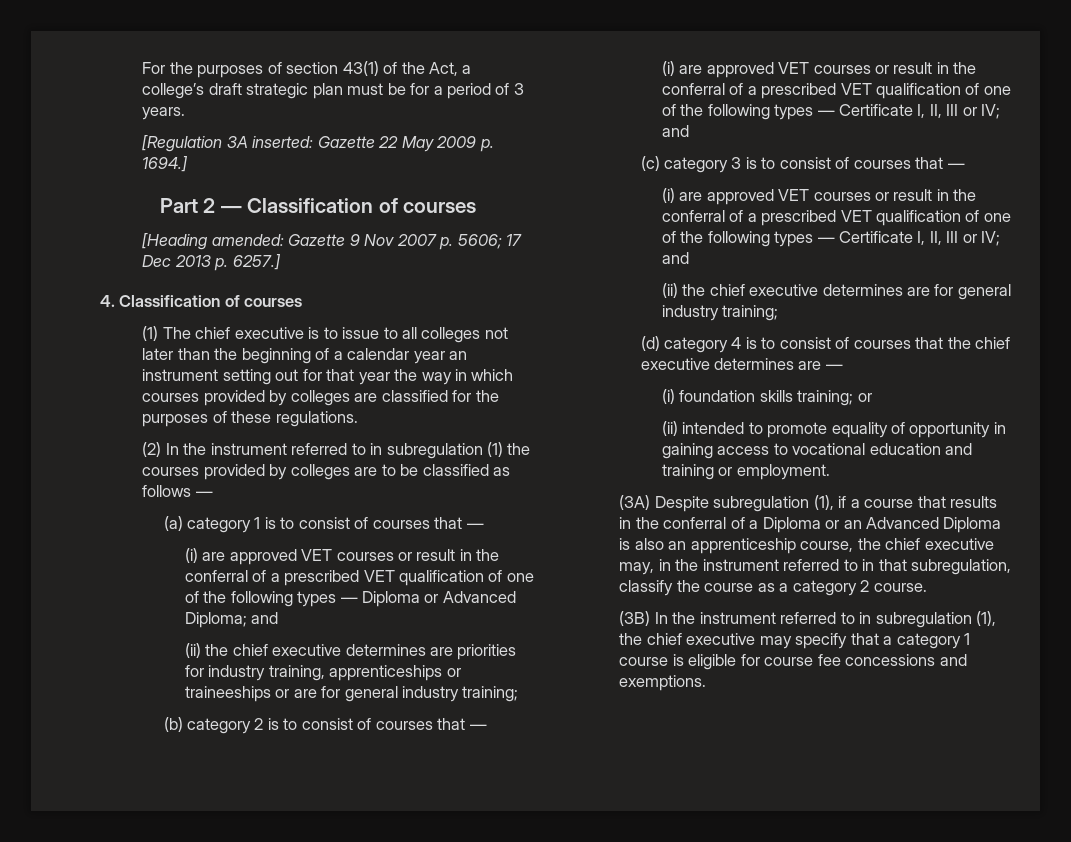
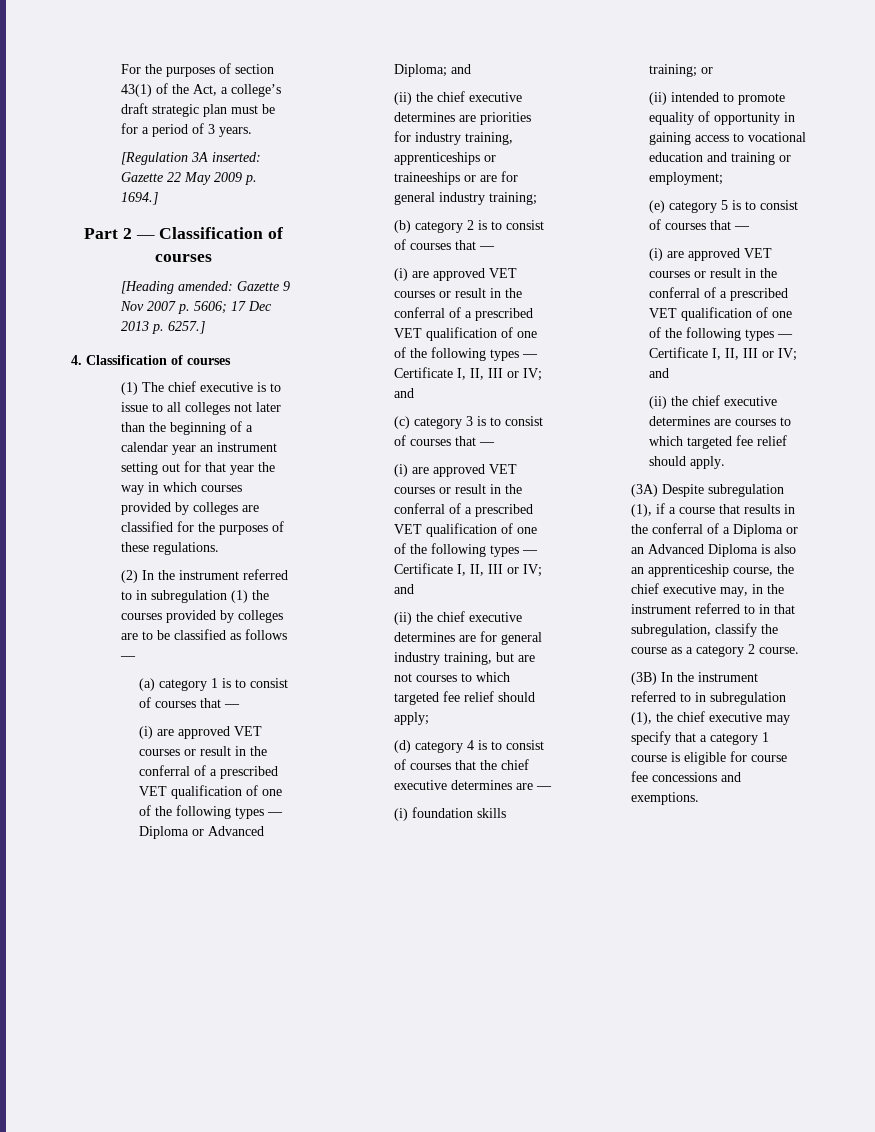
[722,305,779,321] training; -> [443,652,535,665] [393,672,510,682] [393,691,535,705] [393,712,429,725] training, but are not courses to which targeted fee relief should apply;
[736,464,830,480] employment. -> [648,172,723,185] [648,200,798,213] [648,219,750,230] [648,248,772,261] [648,268,777,278] [648,287,788,301] [648,307,792,321] [648,327,793,341] [648,347,797,361] [648,368,669,378] [648,395,777,409] [648,416,791,426] [648,435,787,449] [648,456,725,469] employment; // (e) category 5 is to consist of courses that — // (i) are approved VET courses or result in the conferral of a prescribed VET qualification of one of the following types — Certificate I, II, III or IV; and // (ii) the chief executive determines are courses to which targeted fee relief should apply.

